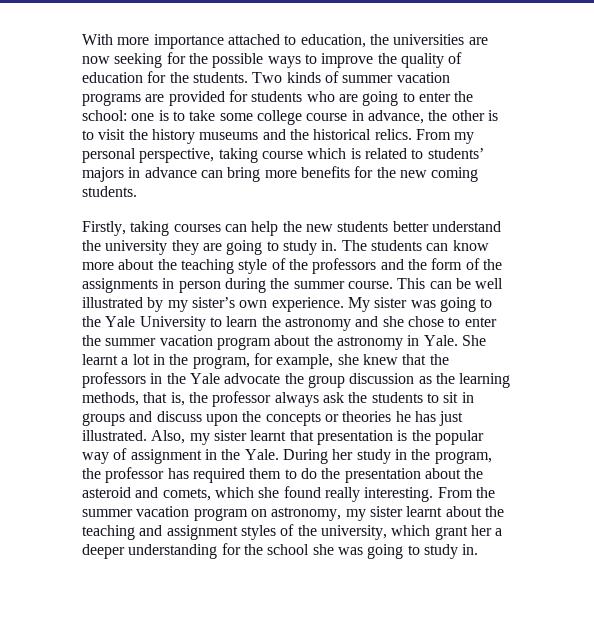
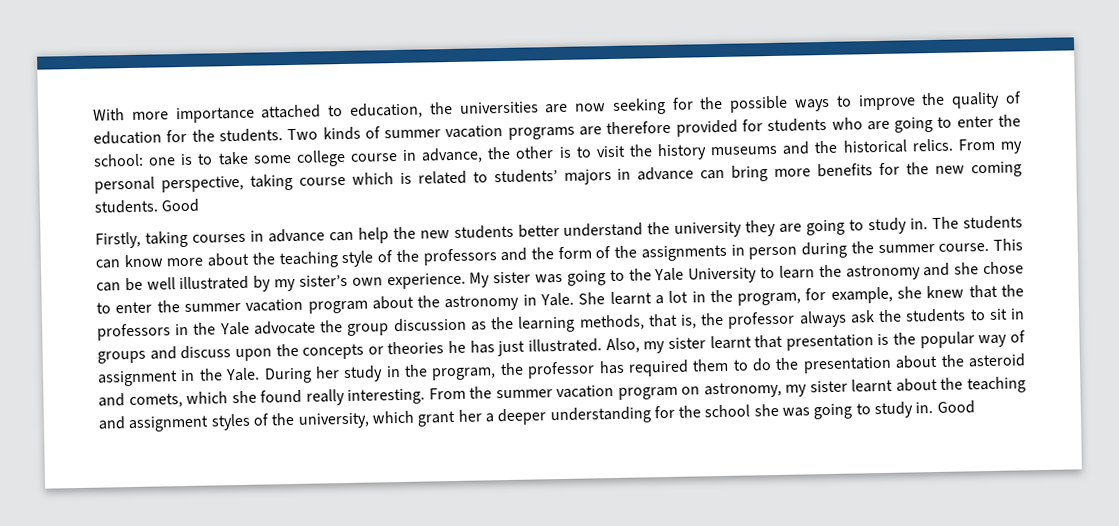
(165, 98) none -> [606,120,672,135] therefore
(137, 191) none -> [161,198,200,213] Good
(221, 228) none -> [249,228,325,243] in advance
(479, 549) none -> [936,400,975,414] Good

